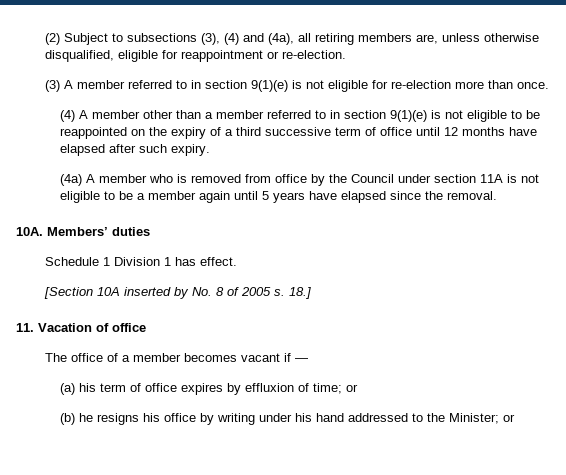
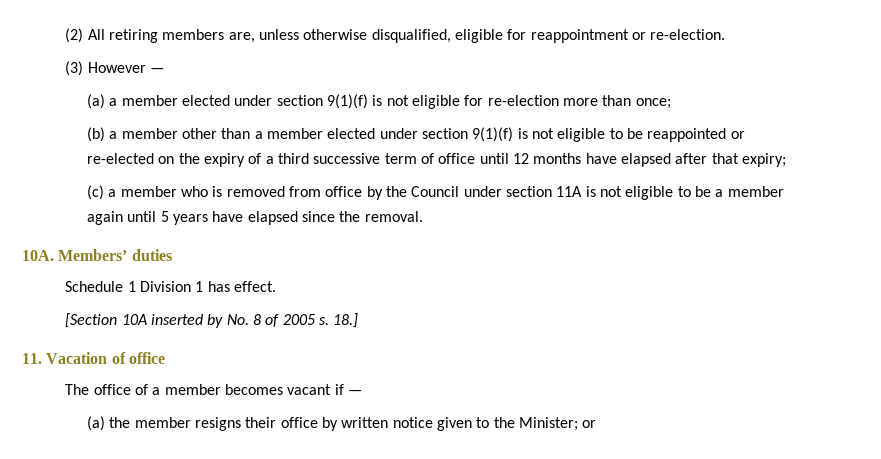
[64,33,312,45] Subject to subsections (3), (4) and (4a), all -> [87,29,105,40] All
[64,80,289,92] A member referred to in section 9(1)(e) -> [87,62,165,73] [87,94,369,109] However — // (a) a member elected under section 9(1)(f)
[517,82,550,89] [59,110,88,122] once. // (4) A -> [635,98,671,109] [87,127,118,142] once; // (b) a
[266,110,427,122] referred to in section 9(1)(e) -> [327,127,514,142] elected under section 9(1)(f)
(127, 133) none -> [730,131,745,139] [87,153,155,164] or re-elected
[138,144,210,156] [59,174,95,186] such expiry. // (4a) A -> [711,153,786,167] [87,185,117,200] that expiry; // (c) a
[78,383,358,395] [59,413,408,425] his term of office expires by effluxion of time; or // (b) he resigns his office by writing under his hand addressed -> [109,417,473,431] the member resigns their office by written notice given

